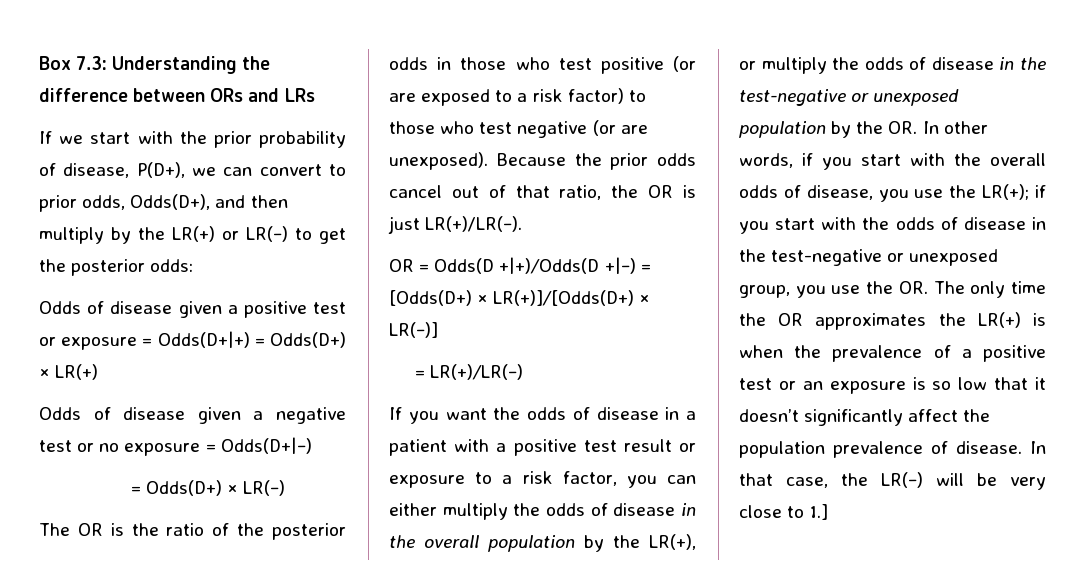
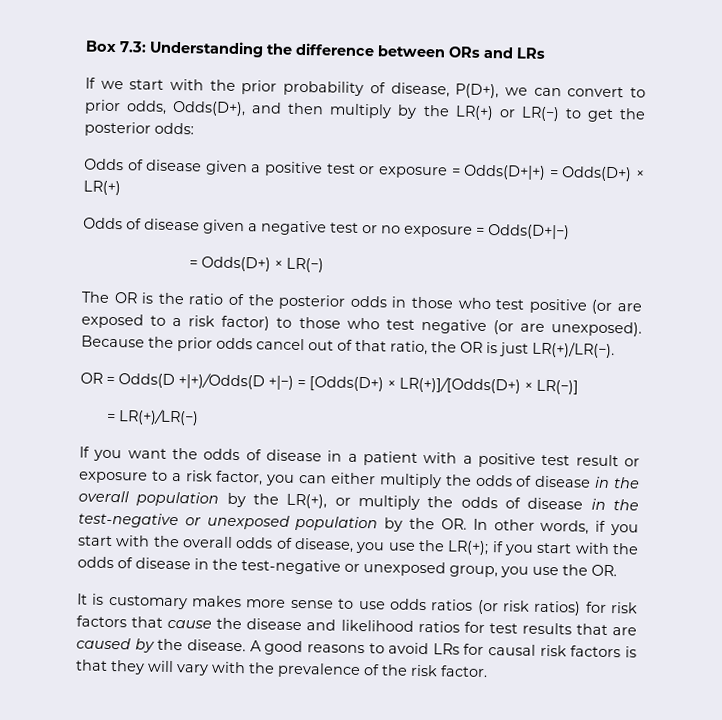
[933,281,1046,298] [739,312,1046,330] [739,345,1046,362] [739,377,1046,394] [739,409,991,426] [739,441,1046,458] [739,472,1046,490] [739,504,829,520] The only time the OR approximates the LR(+) is when the prevalence of a positive test or an exposure is so low that it doesn’t significantly affect the population prevalence of disease. In that case, the LR(−) will be very close to 1.] -> [77,593,638,616] [76,615,637,636] [76,637,638,658] [75,659,488,679] // It is customary makes more sense to use odds ratios (or risk ratios) for risk factors that cause the disease and likelihood ratios for test results that are caused by the disease. A good reasons to avoid LRs for causal risk factors is that they will vary with the prevalence of the risk factor.

